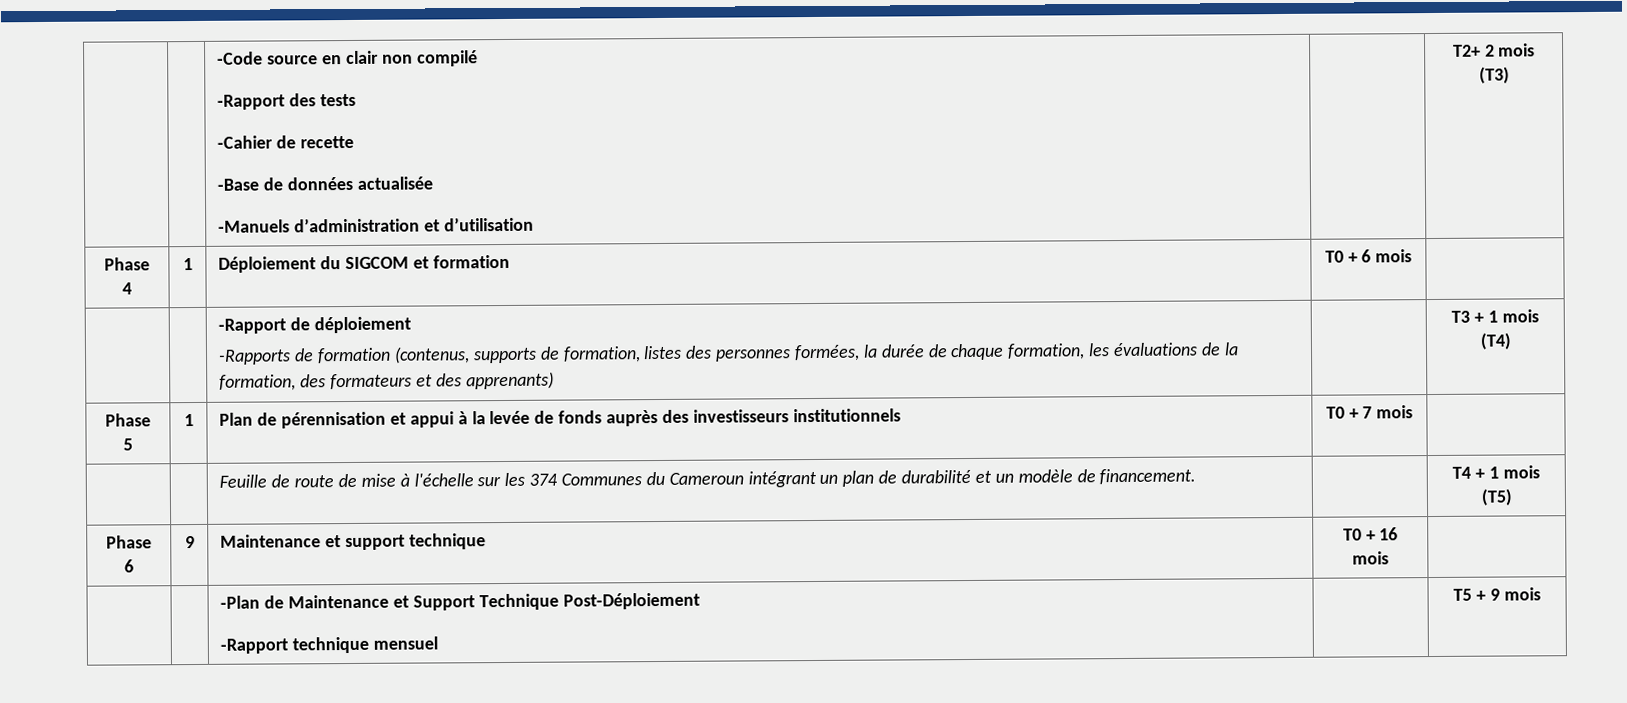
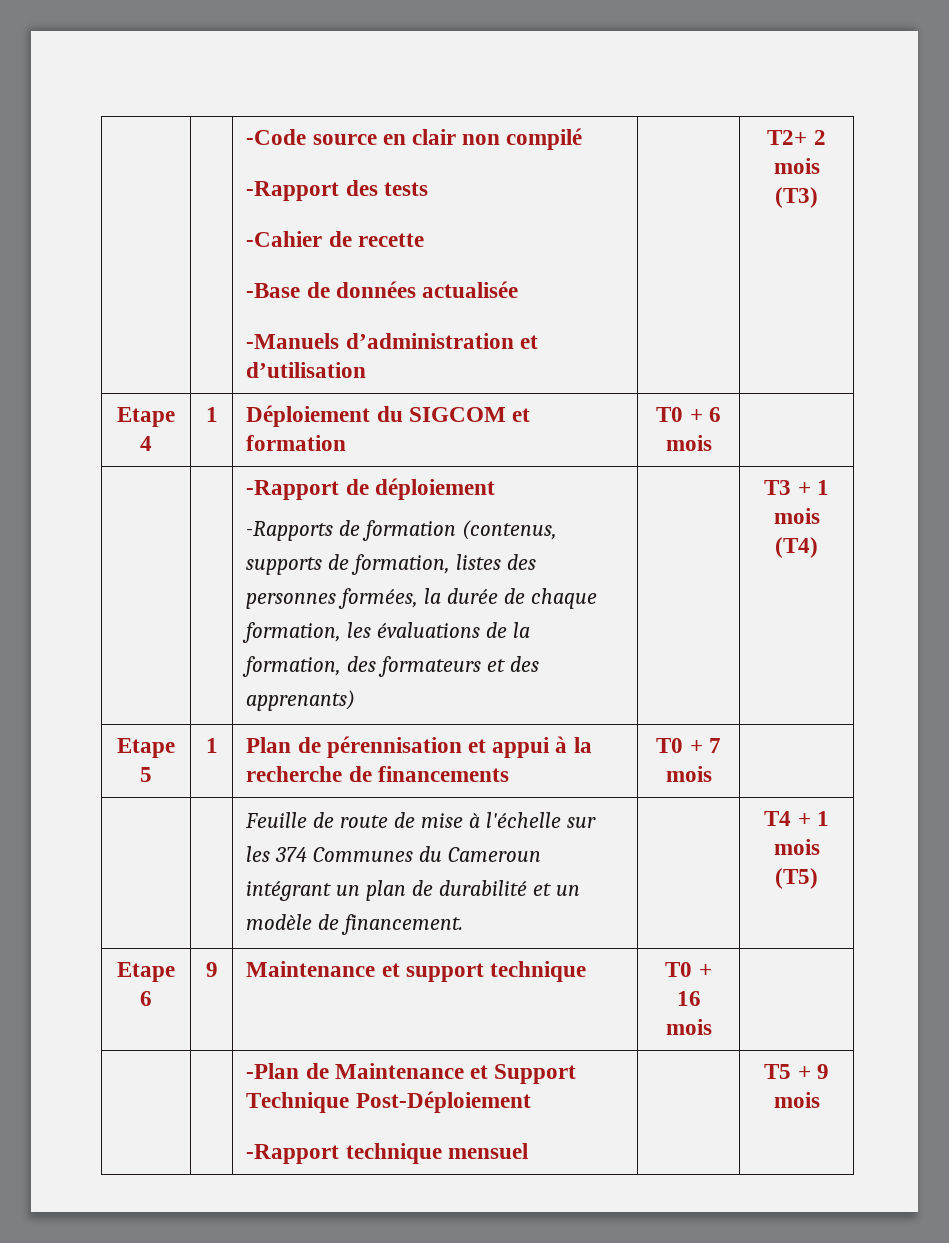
[104,257,150,271] Phase -> [117,407,175,427] Etape
[105,413,151,427] Phase -> [117,738,175,758] Etape
[489,408,901,427] levée de fonds auprès des investisseurs institutionnels -> [246,766,509,782] recherche de financements
[106,535,152,549] Phase -> [117,962,175,982] Etape

